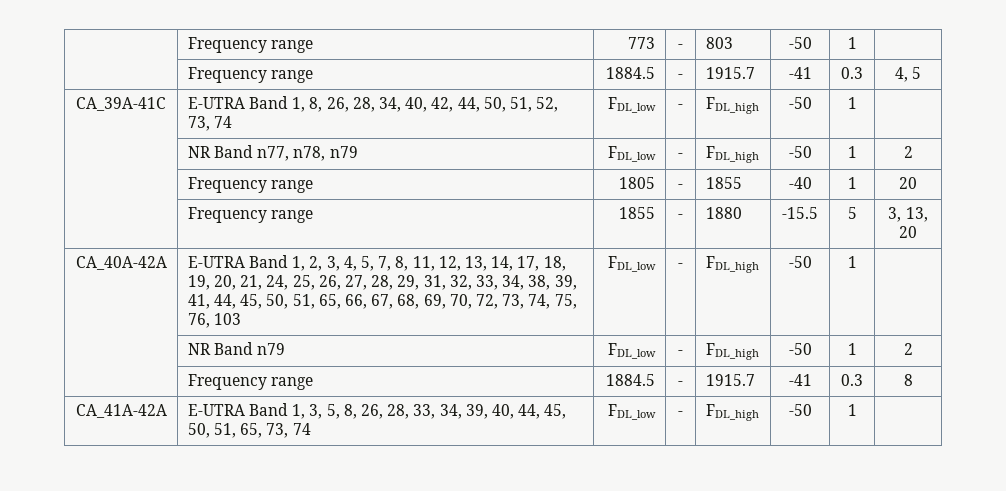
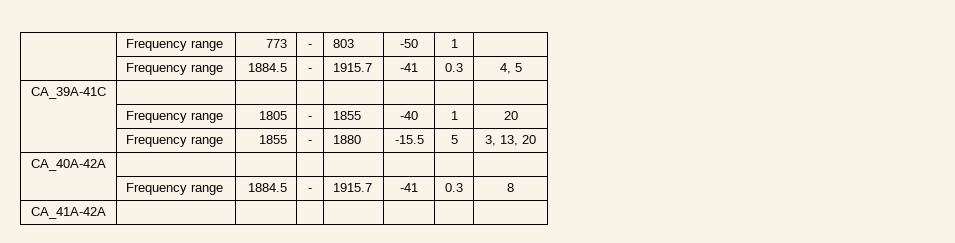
[187,96,559,112] [187,116,233,131] [608,97,657,113] [678,104,683,109] [705,97,759,114] [788,97,812,109] [847,97,857,109] [187,145,358,161] [608,146,657,162] [678,153,683,158] [705,146,759,163] [788,146,812,158] [847,146,857,158] [903,146,913,158] E-UTRA Band 1, 8, 26, 28, 34, 40, 42, 44, 50, 51, 52, 73, 74 | FDL_low | - | FDL_high | -50 | 1 | // | NR Band n77, n78, n79 | FDL_low | - | FDL_high | -50 | 1 | 2 -> (106, 93) | | | | | |
[187,255,566,271] [187,275,577,290] [187,294,577,309] [187,313,242,328] [608,256,657,272] [678,263,683,268] [705,256,759,273] [788,256,812,268] [847,256,857,268] [187,342,286,355] [608,343,657,359] [678,350,683,355] [705,343,759,360] [788,343,812,355] [847,343,857,355] [903,343,913,355] E-UTRA Band 1, 2, 3, 4, 5, 7, 8, 11, 12, 13, 14, 17, 18, 19, 20, 21, 24, 25, 26, 27, 28, 29, 31, 32, 33, 34, 38, 39, 41, 44, 45, 50, 51, 65, 66, 67, 68, 69, 70, 72, 73, 74, 75, 76, 103 | FDL_low | - | FDL_high | -50 | 1 | // | NR Band n79 | FDL_low | - | FDL_high | -50 | 1 | 2 -> (106, 165) | | | | | |
[187,403,567,419] [187,423,311,438] [608,404,657,420] [678,411,683,416] [705,404,759,421] [788,404,812,416] [847,404,857,416] E-UTRA Band 1, 3, 5, 8, 26, 28, 33, 34, 39, 40, 44, 45, 50, 51, 65, 73, 74 | FDL_low | - | FDL_high | -50 | 1 -> (106, 213) | | | | |

